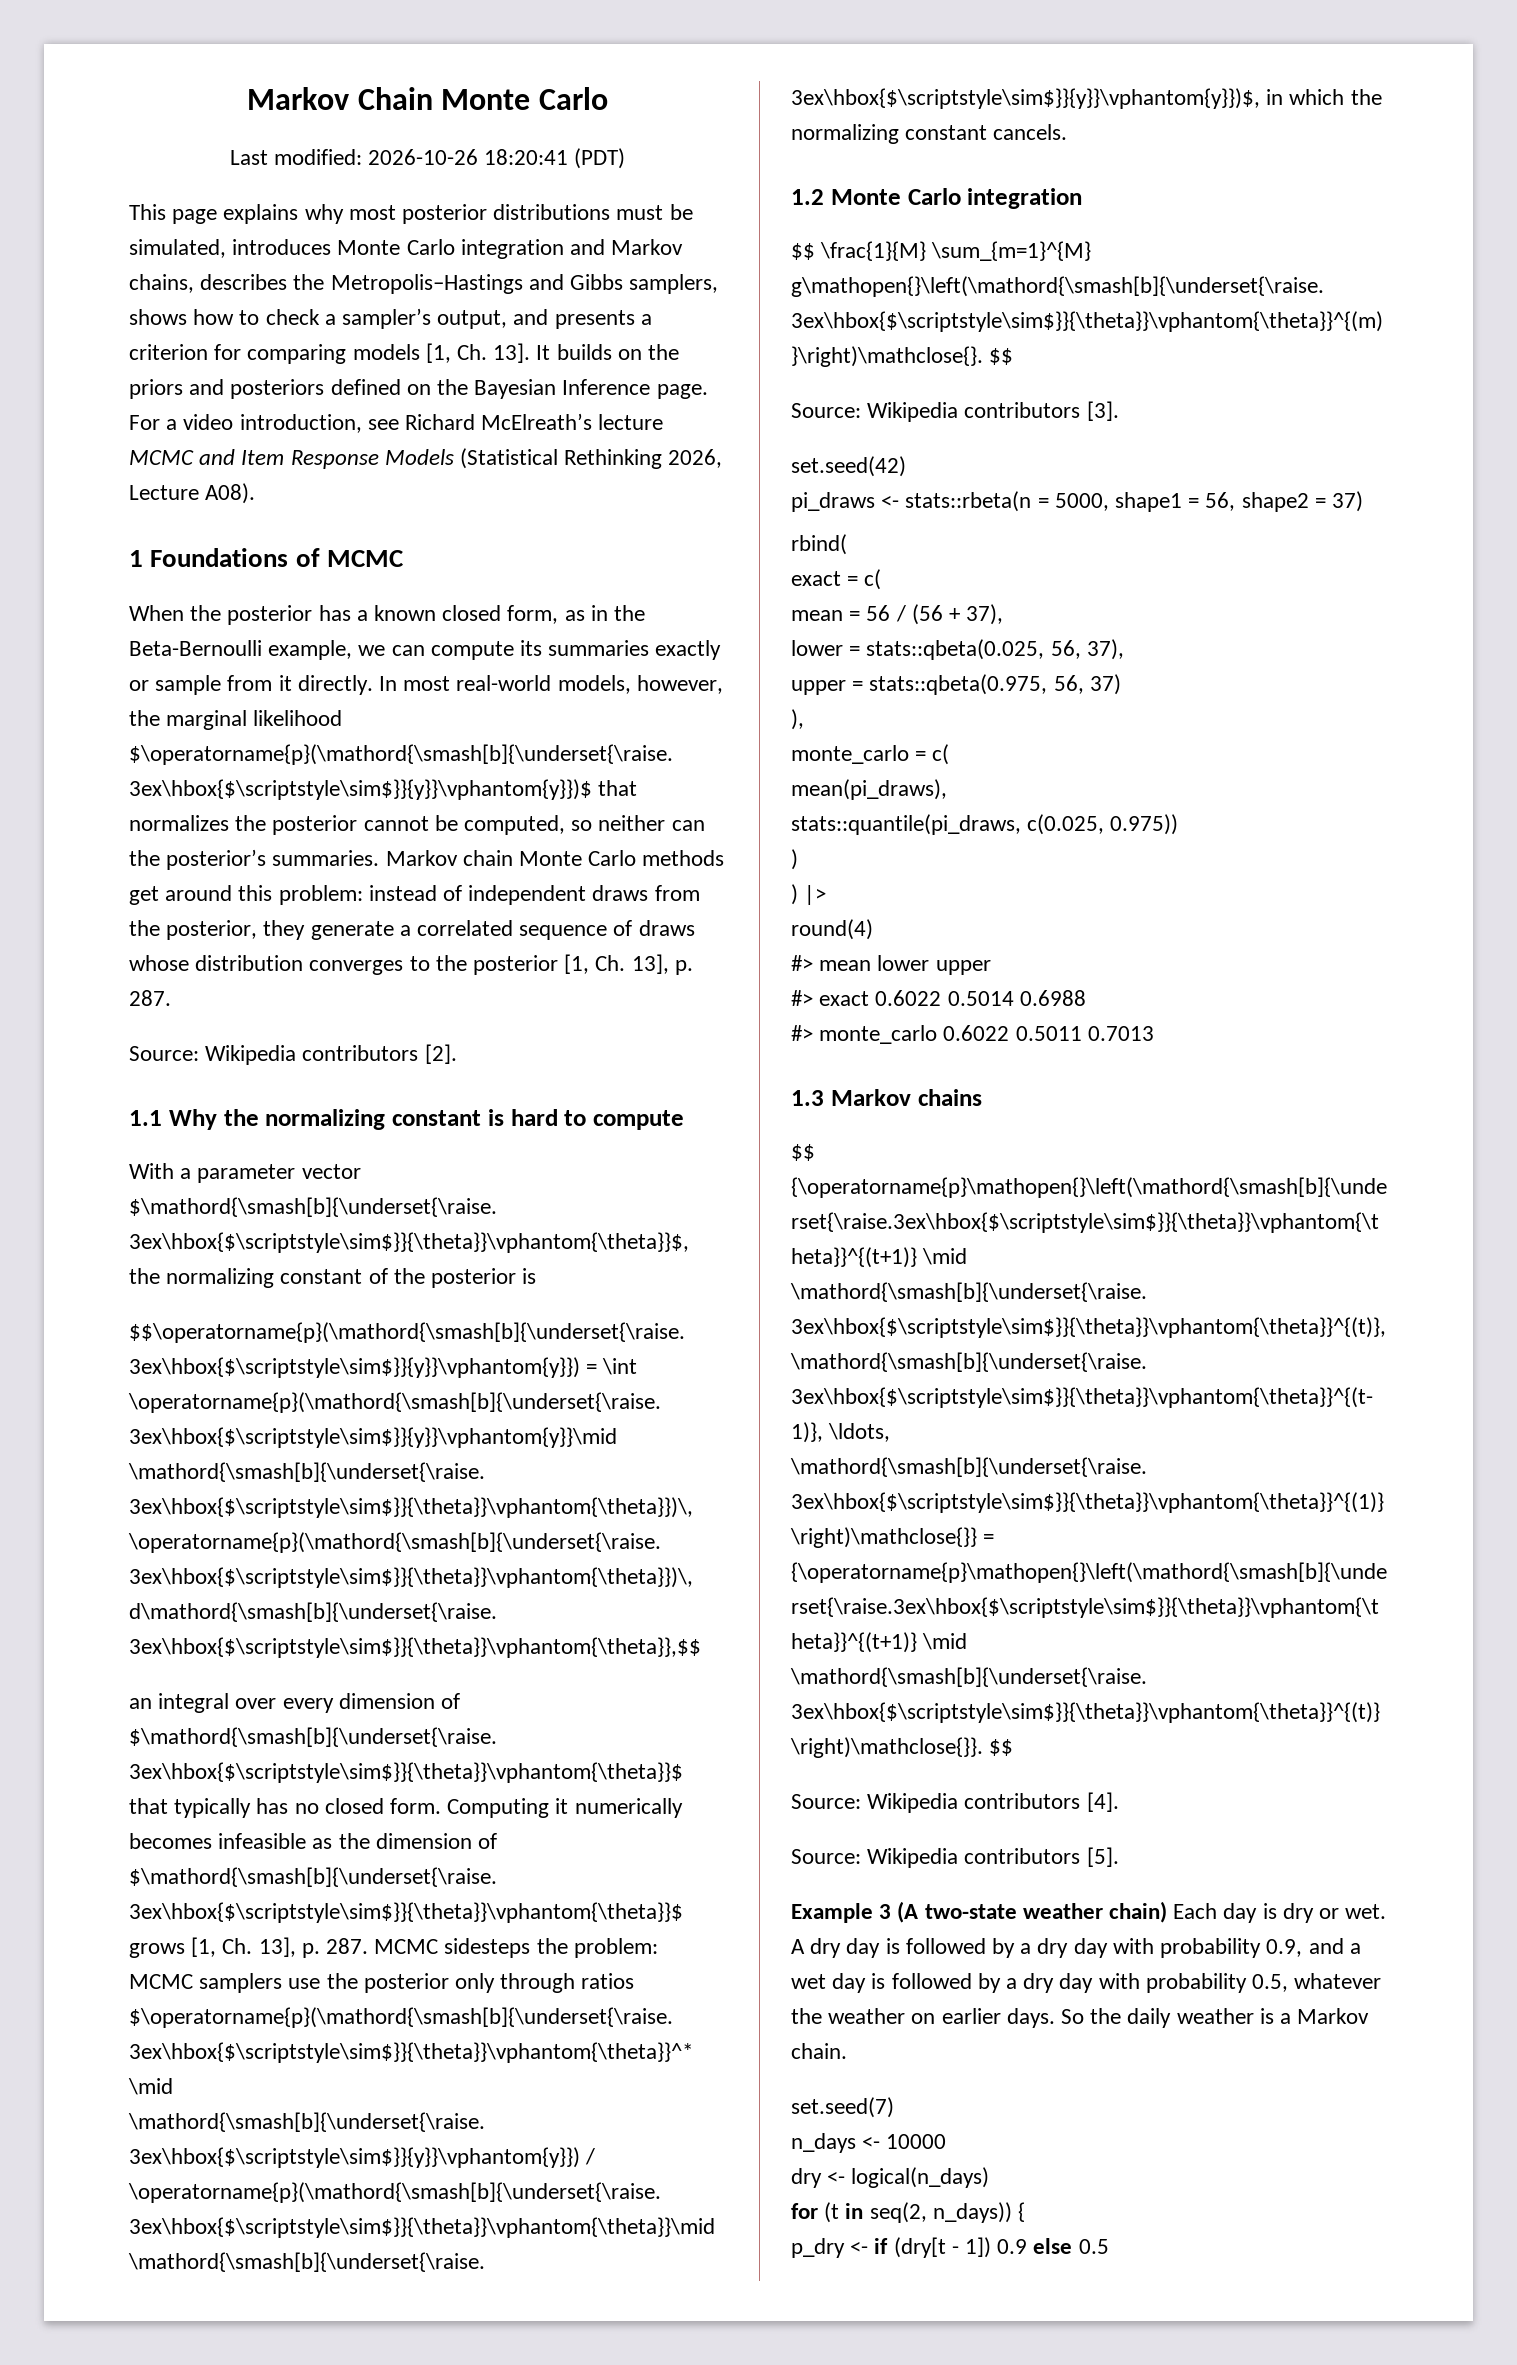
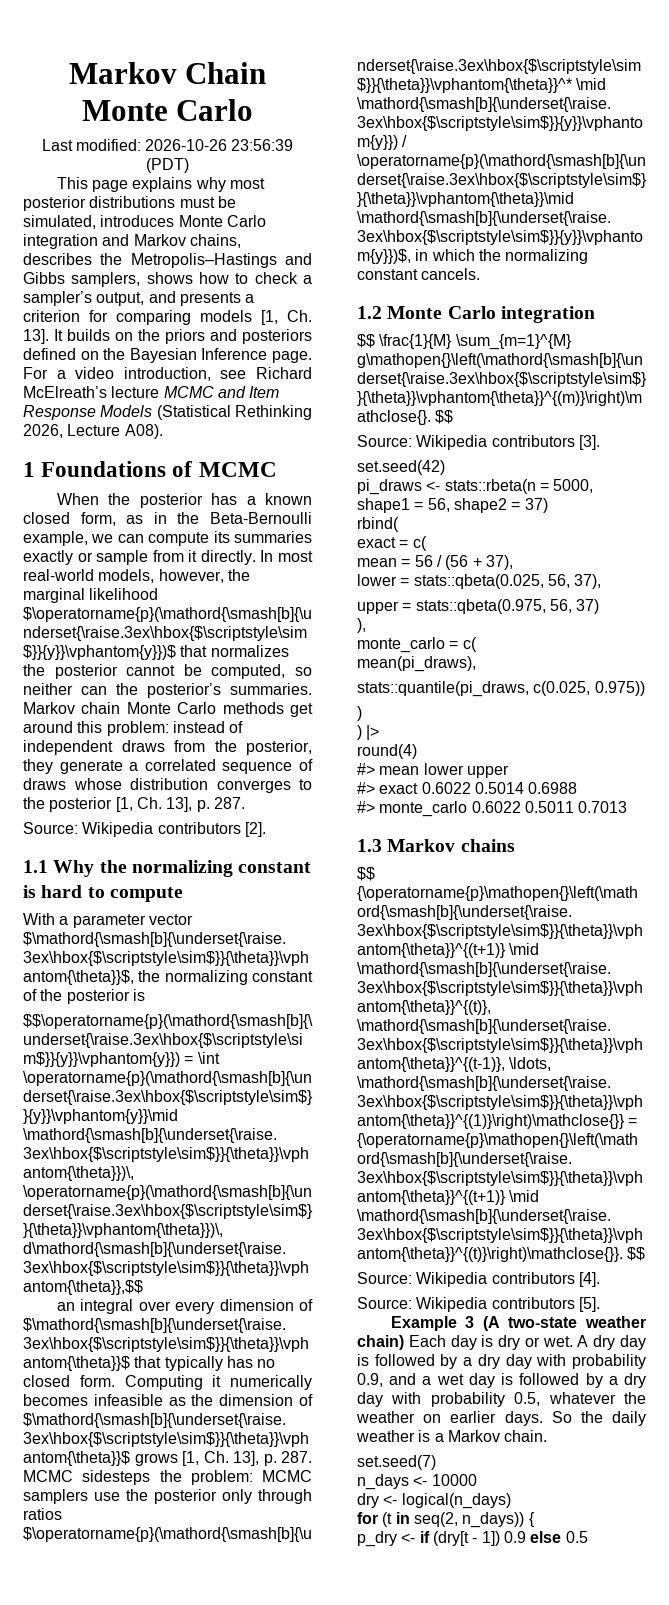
[484,149,569,165] 18:20:41 -> [231,139,294,151] 23:56:39

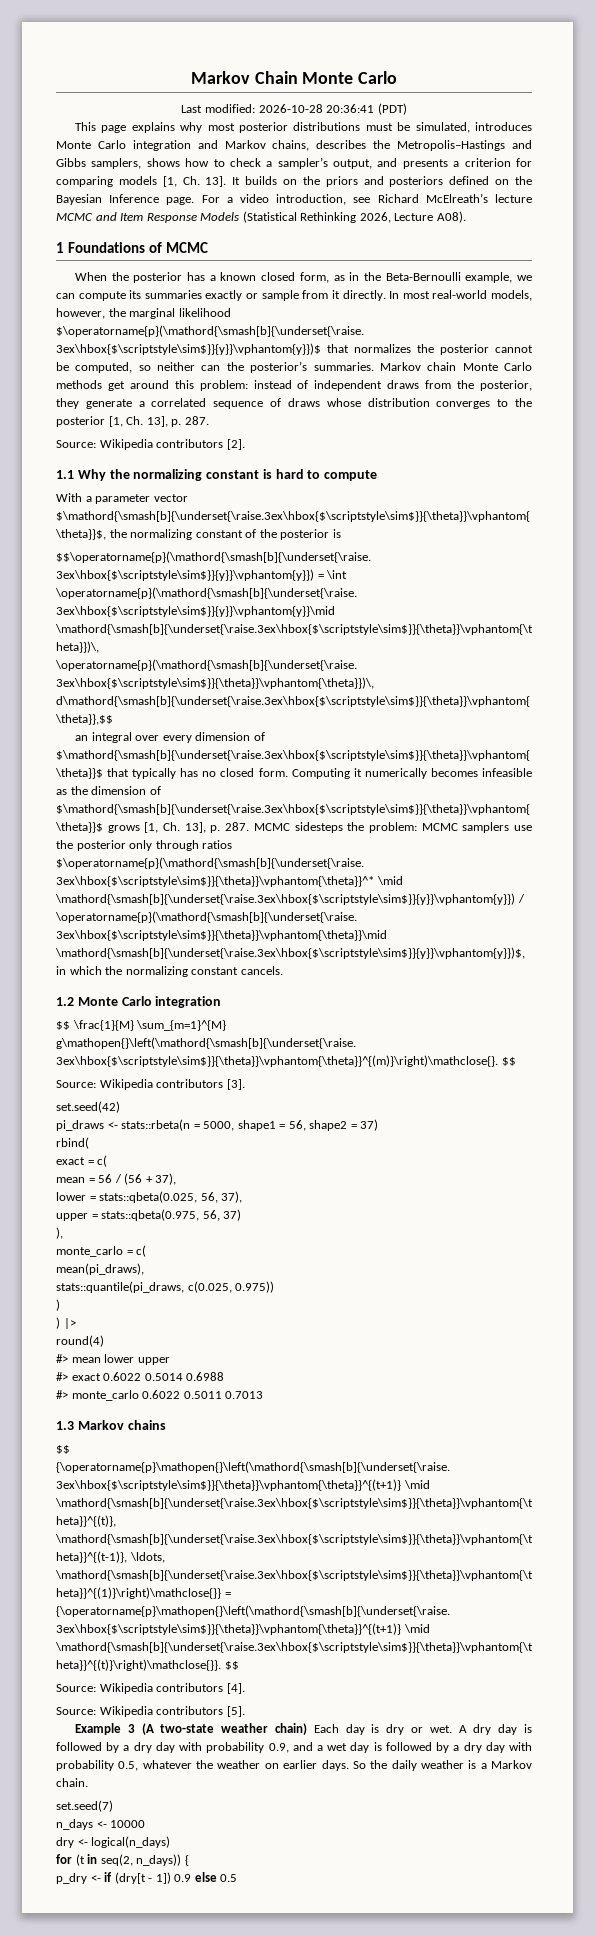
[145,139,294,151] 2026-10-26 23:56:39 -> [258,104,375,113] 2026-10-28 20:36:41

